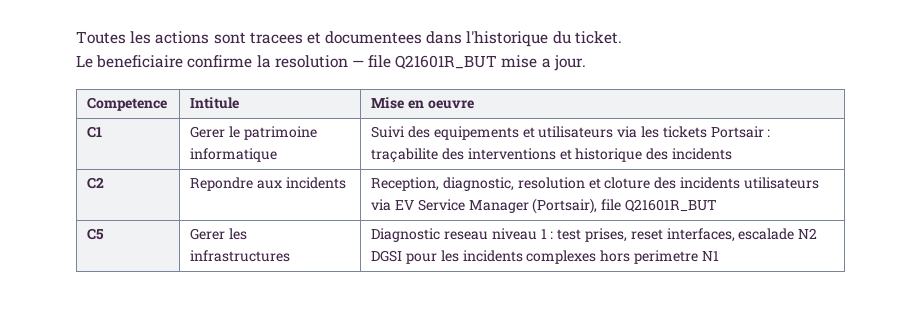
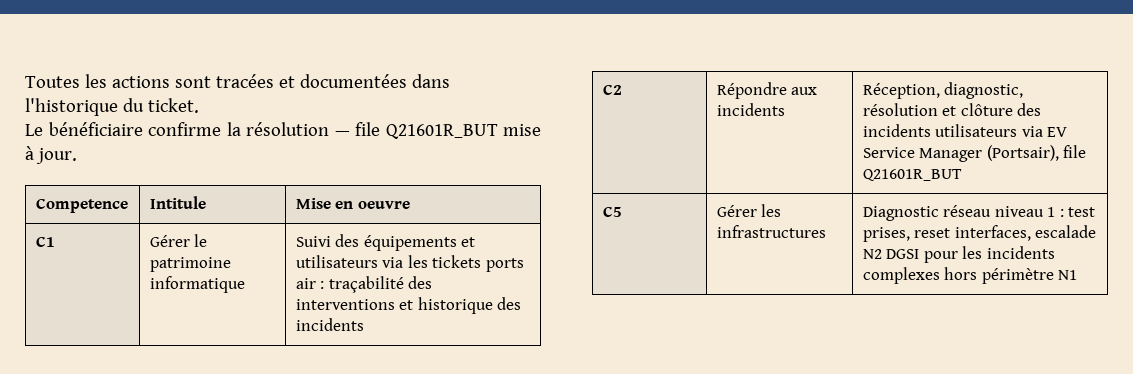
[249,31,423,44] tracees et documentees -> [215,74,407,88] tracées et documentées
[96,55,184,68] beneficiaire -> [48,122,143,136] bénéficiaire
[274,55,348,68] resolution -> [246,122,329,136] résolution
[541,58,551,68] a -> [25,146,34,160] à
[190,126,226,138] Gerer -> [149,235,190,247] Gérer
[433,126,519,140] equipements -> [363,235,457,251] équipements
[710,126,771,138] [371,148,439,163] Portsair : traçabilite -> [485,258,524,272] [295,276,404,293] ports air : traçabilité
[190,177,254,191] Repondre -> [716,82,787,99] Répondre
[371,177,651,191] Reception, diagnostic, resolution et cloture -> [862,82,1024,99] [862,103,1013,116] Réception, diagnostic, résolution et clôture
[190,228,226,240] Gerer -> [716,205,757,217] Gérer
[444,231,489,240] reseau -> [943,205,992,217] réseau
[633,250,698,264] perimetre -> [981,268,1054,284] périmètre

